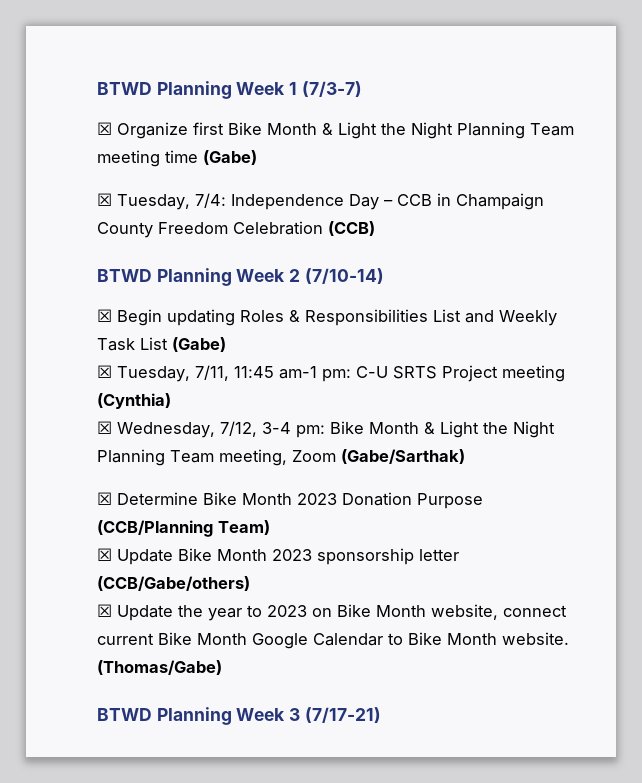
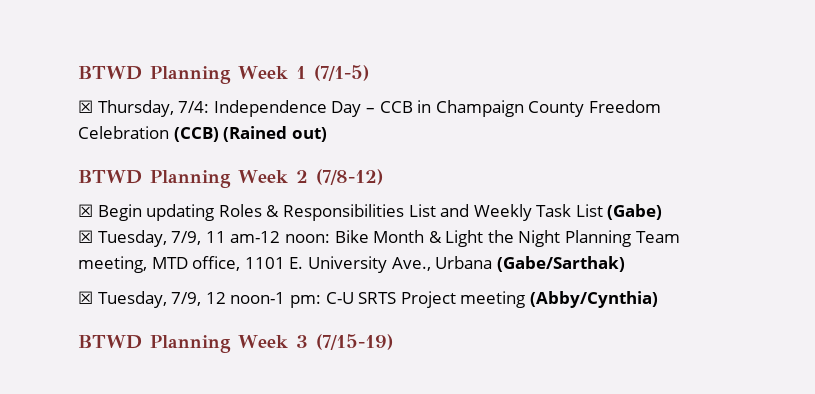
[301,81,362,97] [97,122,574,139] [97,150,257,167] [97,193,190,210] (7/3-7) // ☒ Organize first Bike Month & Light the Night Planning Team meeting time (Gabe) // ☒ Tuesday, -> [313,65,369,81] [78,100,174,117] (7/1-5) // ☒ Thursday,
(375, 228) none -> [223,126,327,142] (Rained out)
[304,268,384,284] (7/10-14) -> [315,169,383,185] (7/8-12)
[195,365,565,382] [97,393,171,409] [97,421,325,438] 7/11, 11:45 am-1 pm: C-U SRTS Project meeting (Cynthia) // ☒ Wednesday, 7/12, 3-4 pm: -> [171,231,330,245] 7/9, 11 am-12 noon:
[292,449,465,464] [97,492,483,509] [97,520,270,537] [97,548,459,565] [97,576,250,591] [97,604,567,621] [97,632,569,649] [97,660,222,675] Zoom (Gabe/Sarthak) // ☒ Determine Bike Month 2023 Donation Purpose (CCB/Planning Team) // ☒ Update Bike Month 2023 sponsorship letter (CCB/Gabe/others) // ☒ Update the year to 2023 on Bike Month website, connect current Bike Month Google Calendar to Bike Month website. (Thomas/Gabe) -> [151,256,625,273] [78,291,658,308] MTD office, 1101 E. University Ave., Urbana (Gabe/Sarthak) // ☒ Tuesday, 7/9, 12 noon-1 pm: C-U SRTS Project meeting (Abby/Cynthia)
[304,707,381,723] (7/17-21) -> [315,334,393,350] (7/15-19)

